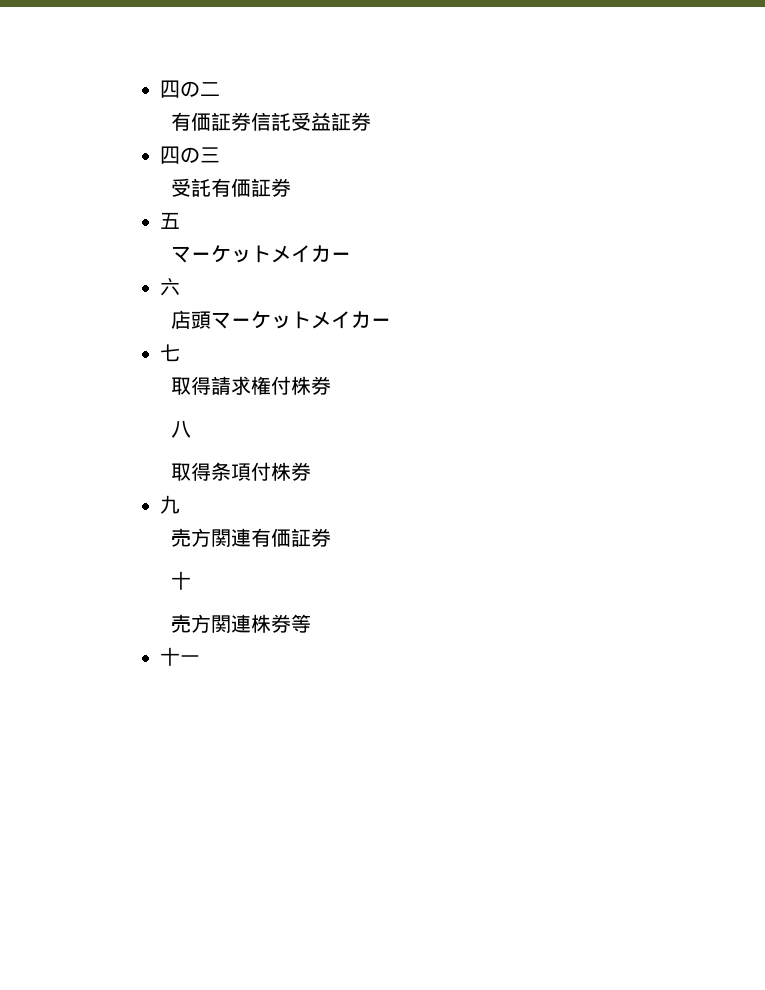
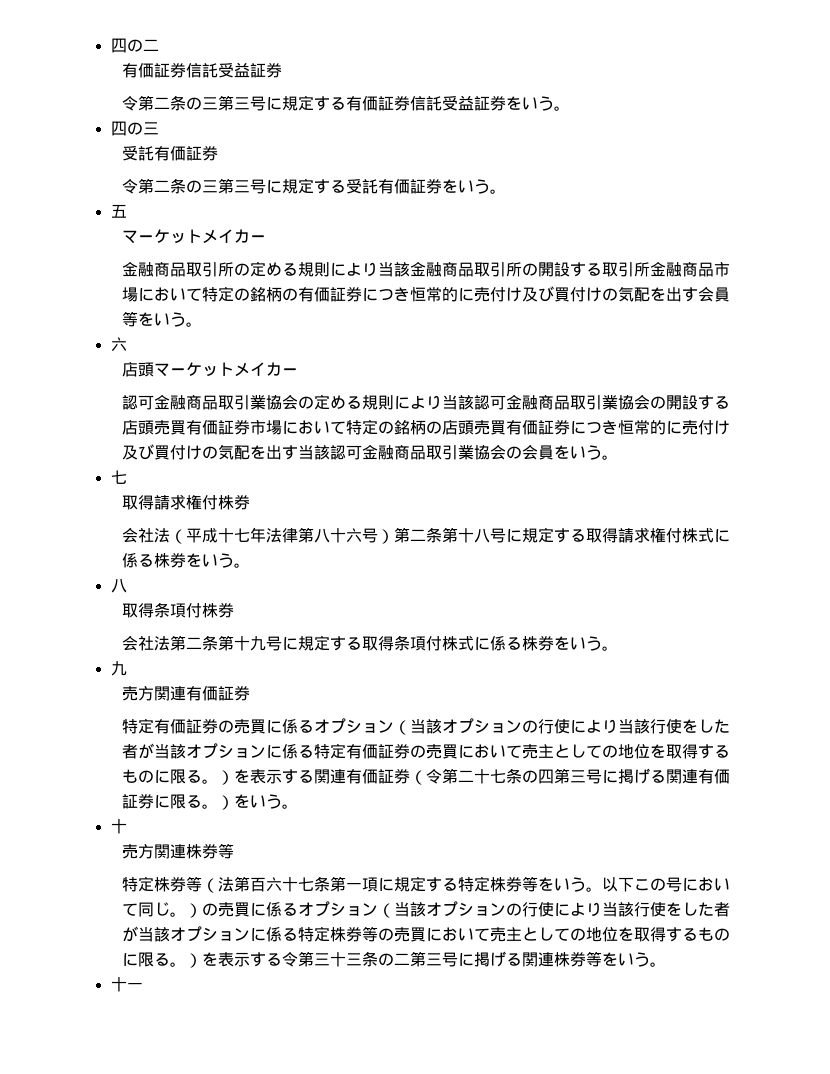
(372, 121) none -> [121,95,570,111] // 令第二条の三第三号に規定する有価証券信託受益証券をいう。
(292, 187) none -> [121,178,506,194] // 令第二条の三第三号に規定する受託有価証券をいう。
(352, 256) none -> [121,261,730,277] [121,286,730,302] [121,311,202,327] // 金融商品取引所の定める規則により当該金融商品取引所の開設する取引所金融商品市場において特定の銘柄の有価証券につき恒常的に売付け及び買付けの気配を出す会員等をいう。
(392, 322) none -> [121,394,730,410] [121,419,730,435] [121,444,618,460] // 認可金融商品取引業協会の定める規則により当該認可金融商品取引業協会の開設する店頭売買有価証券市場において特定の銘柄の店頭売買有価証券につき恒常的に売付け及び買付けの気配を出す当該認可金融商品取引業協会の会員をいう。
[171,420,192,438] [171,462,312,481] 八 // 取得条項付株券 -> [121,527,730,544] [121,553,250,568] [110,578,127,593] [121,602,234,618] [121,635,618,651] 会社法（平成十七年法律第八十六号）第二条第十八号に規定する取得請求権付株式に係る株券をいう。 // 八 // 取得条項付株券 // 会社法第二条第十九号に規定する取得条項付株式に係る株券をいう。
[171,571,192,590] [171,614,312,633] 十 // 売方関連株券等 -> [121,718,730,735] [121,743,730,759] [121,768,730,785] [121,794,298,810] [110,819,127,834] [121,843,234,859] [121,876,730,893] [121,901,730,918] [121,926,730,942] [121,951,666,968] 特定有価証券の売買に係るオプション（当該オプションの行使により当該行使をした者が当該オプションに係る特定有価証券の売買において売主としての地位を取得するものに限る。）を表示する関連有価証券（令第二十七条の四第三号に掲げる関連有価証券に限る。）をいう。 // 十 // 売方関連株券等 // 特定株券等（法第百六十七条第一項に規定する特定株券等をいう。以下この号において同じ。）の売買に係るオプション（当該オプションの行使により当該行使をした者が当該オプションに係る特定株券等の売買において売主としての地位を取得するものに限る。）を表示する令第三十三条の二第三号に掲げる関連株券等をいう。

